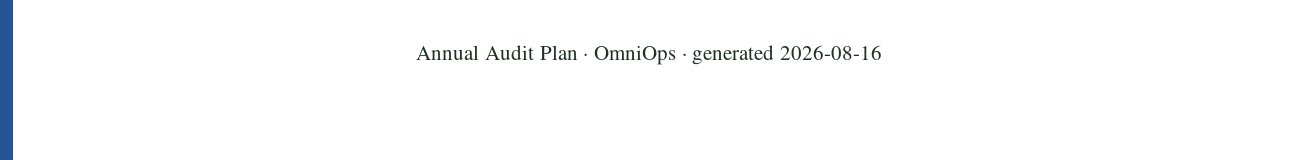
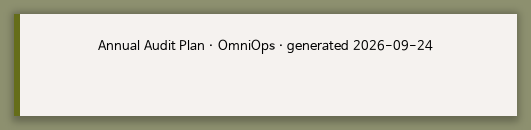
[779,45,882,60] 2026-08-16 -> [352,40,433,51] 2026-09-24

